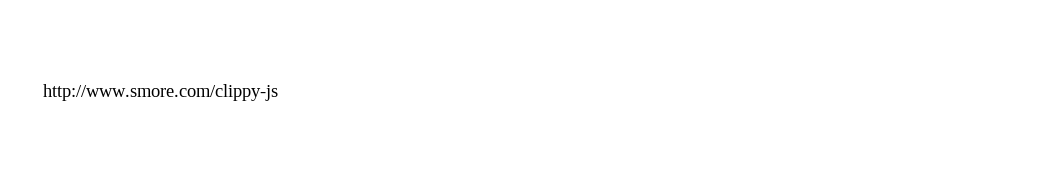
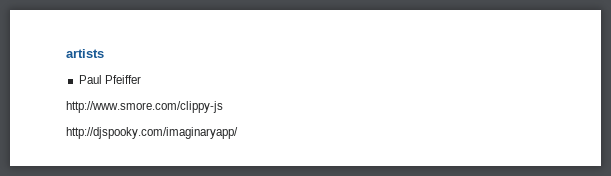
(43, 92) none -> [66,49,104,58] [78,75,141,84] artists // Paul Pfeiffer //
(278, 92) none -> [66,127,238,139] // http://djspooky.com/imaginaryapp/

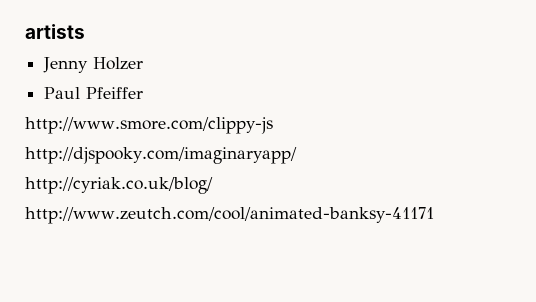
(104, 53) none -> [43,57,144,73] // Jenny Holzer
(238, 133) none -> [25,177,213,194] [25,207,434,224] // http://cyriak.co.uk/blog/ // http://www.zeutch.com/cool/animated-banksy-41171

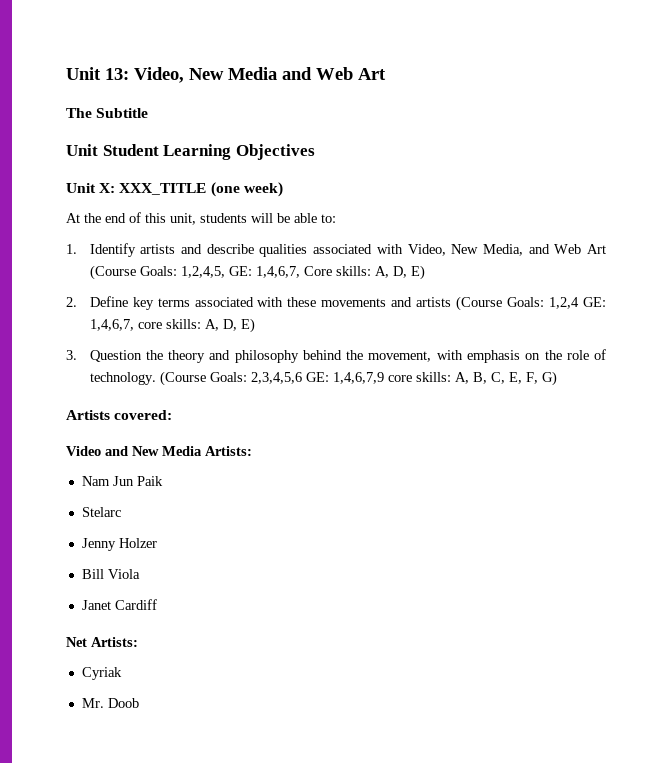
[25,24,85,39] [43,57,144,73] [44,87,144,99] [25,117,273,134] [25,147,297,164] [25,177,213,194] [25,207,434,224] artists // Jenny Holzer // Paul Pfeiffer // http://www.smore.com/clippy-js // http://djspooky.com/imaginaryapp/ // http://cyriak.co.uk/blog/ // http://www.zeutch.com/cool/animated-banksy-41171 -> [66,67,386,83] [66,108,149,118] [66,144,315,160] [66,182,283,197] [66,212,336,225] [66,243,606,257] [89,265,425,280] [66,296,606,311] [89,318,255,333] [66,349,606,363] [89,371,557,386] [66,410,173,420] [66,446,252,456] [81,476,163,486] [81,507,121,517] [81,538,157,551] [81,569,140,579] [81,599,157,610] [66,637,138,647] [81,667,122,680] [81,698,139,708] Unit 13: Video, New Media and Web Art // The Subtitle // Unit Student Learning Objectives // Unit X: XXX_TITLE (one week) // At the end of this unit, students will be able to: // 1. Identify artists and describe qualities associated with Video, New Media, and Web Art (Course Goals: 1,2,4,5, GE: 1,4,6,7, Core skills: A, D, E) // 2. Define key terms associated with these movements and artists (Course Goals: 1,2,4 GE: 1,4,6,7, core skills: A, D, E) // 3. Question the theory and philosophy behind the movement, with emphasis on the role of technology. (Course Goals: 2,3,4,5,6 GE: 1,4,6,7,9 core skills: A, B, C, E, F, G) // Artists covered: // Video and New Media Artists: // Nam Jun Paik // Stelarc // Jenny Holzer // Bill Viola // Janet Cardiff // Net Artists: // Cyriak // Mr. Doob

